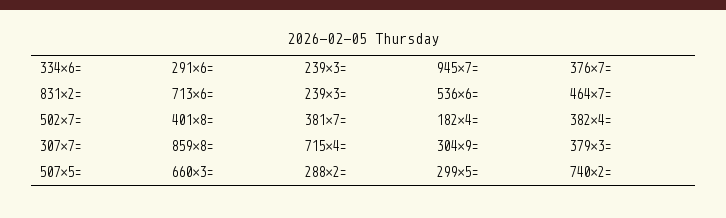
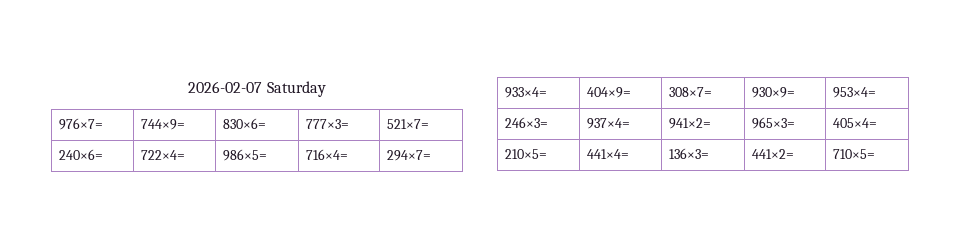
[287,33,439,46] [39,62,82,73] [171,62,214,73] [304,62,347,73] [436,62,479,73] [569,62,612,73] [39,88,82,99] [171,88,214,99] [304,88,347,99] [436,88,479,99] [569,88,612,99] [39,114,82,125] [171,114,214,125] [304,114,347,125] [436,114,479,125] [569,114,612,125] [39,140,82,151] [171,140,214,151] [304,140,347,151] [436,140,479,151] [569,140,612,151] [39,166,82,177] [171,166,214,177] [304,166,347,177] [436,166,479,177] [569,166,612,177] 2026-02-05 Thursday // 334×6= | 291×6= | 239×3= | 945×7= | 376×7= // 831×2= | 713×6= | 239×3= | 536×6= | 464×7= // 502×7= | 401×8= | 381×7= | 182×4= | 382×4= // 307×7= | 859×8= | 715×4= | 304×9= | 379×3= // 507×5= | 660×3= | 288×2= | 299×5= | 740×2= -> [188,81,326,97] [59,118,104,130] [141,119,186,130] [223,118,267,129] [306,119,350,129] [387,119,430,129] [59,149,104,160] [141,150,186,160] [223,149,268,161] [306,149,349,160] [387,150,432,161] [505,87,548,98] [587,87,632,98] [669,87,713,97] [752,87,796,98] [833,87,877,98] [505,117,549,128] [587,118,631,129] [669,118,712,129] [752,117,796,129] [833,118,878,128] [505,149,548,159] [587,149,630,159] [669,148,710,159] [752,149,795,159] [833,149,876,159] 2026-02-07 Saturday // 976×7= | 744×9= | 830×6= | 777×3= | 521×7= // 240×6= | 722×4= | 986×5= | 716×4= | 294×7= // 933×4= | 404×9= | 308×7= | 930×9= | 953×4= // 246×3= | 937×4= | 941×2= | 965×3= | 405×4= // 210×5= | 441×4= | 136×3= | 441×2= | 710×5=

